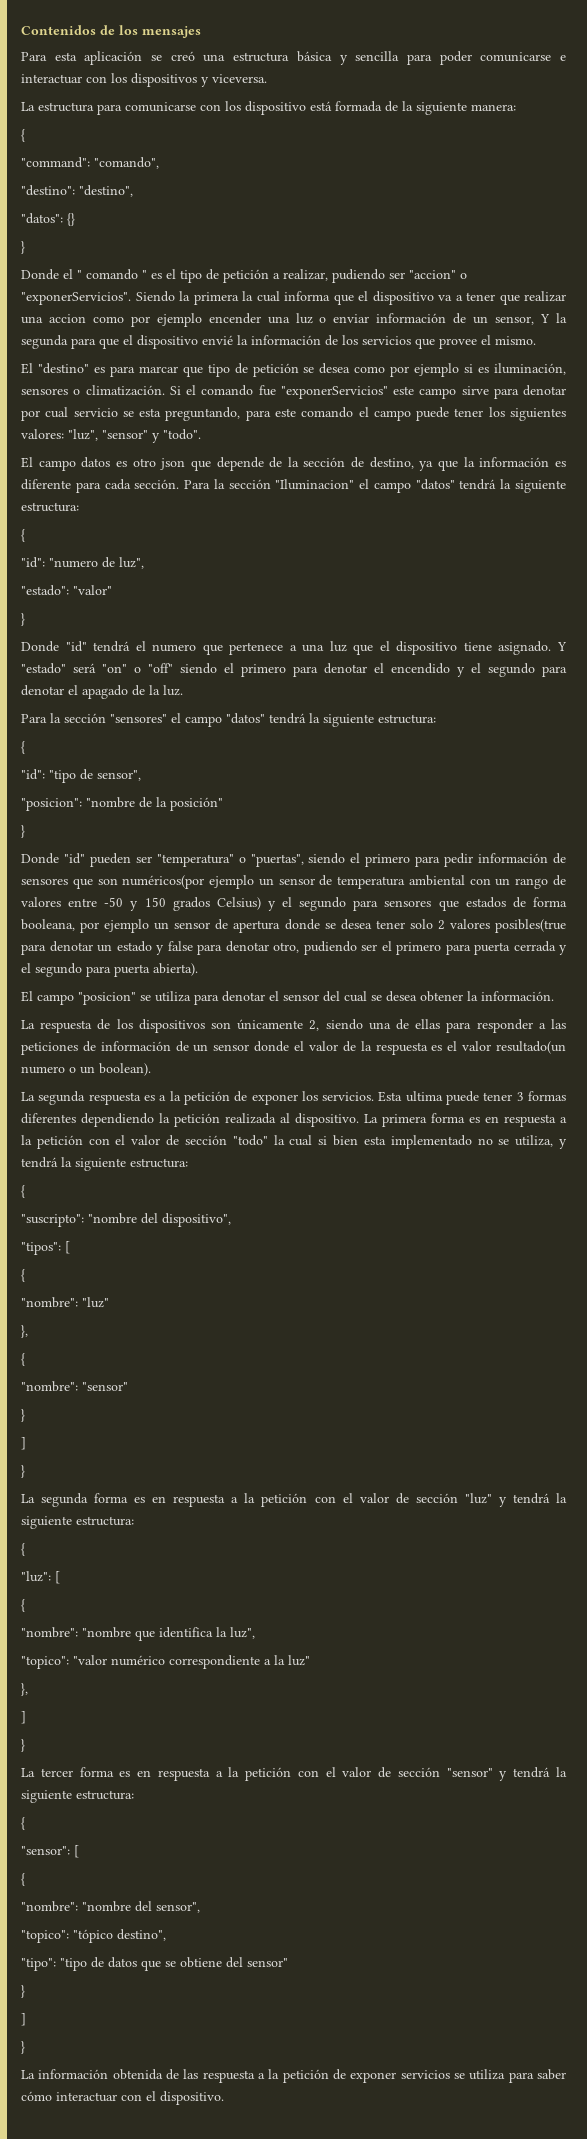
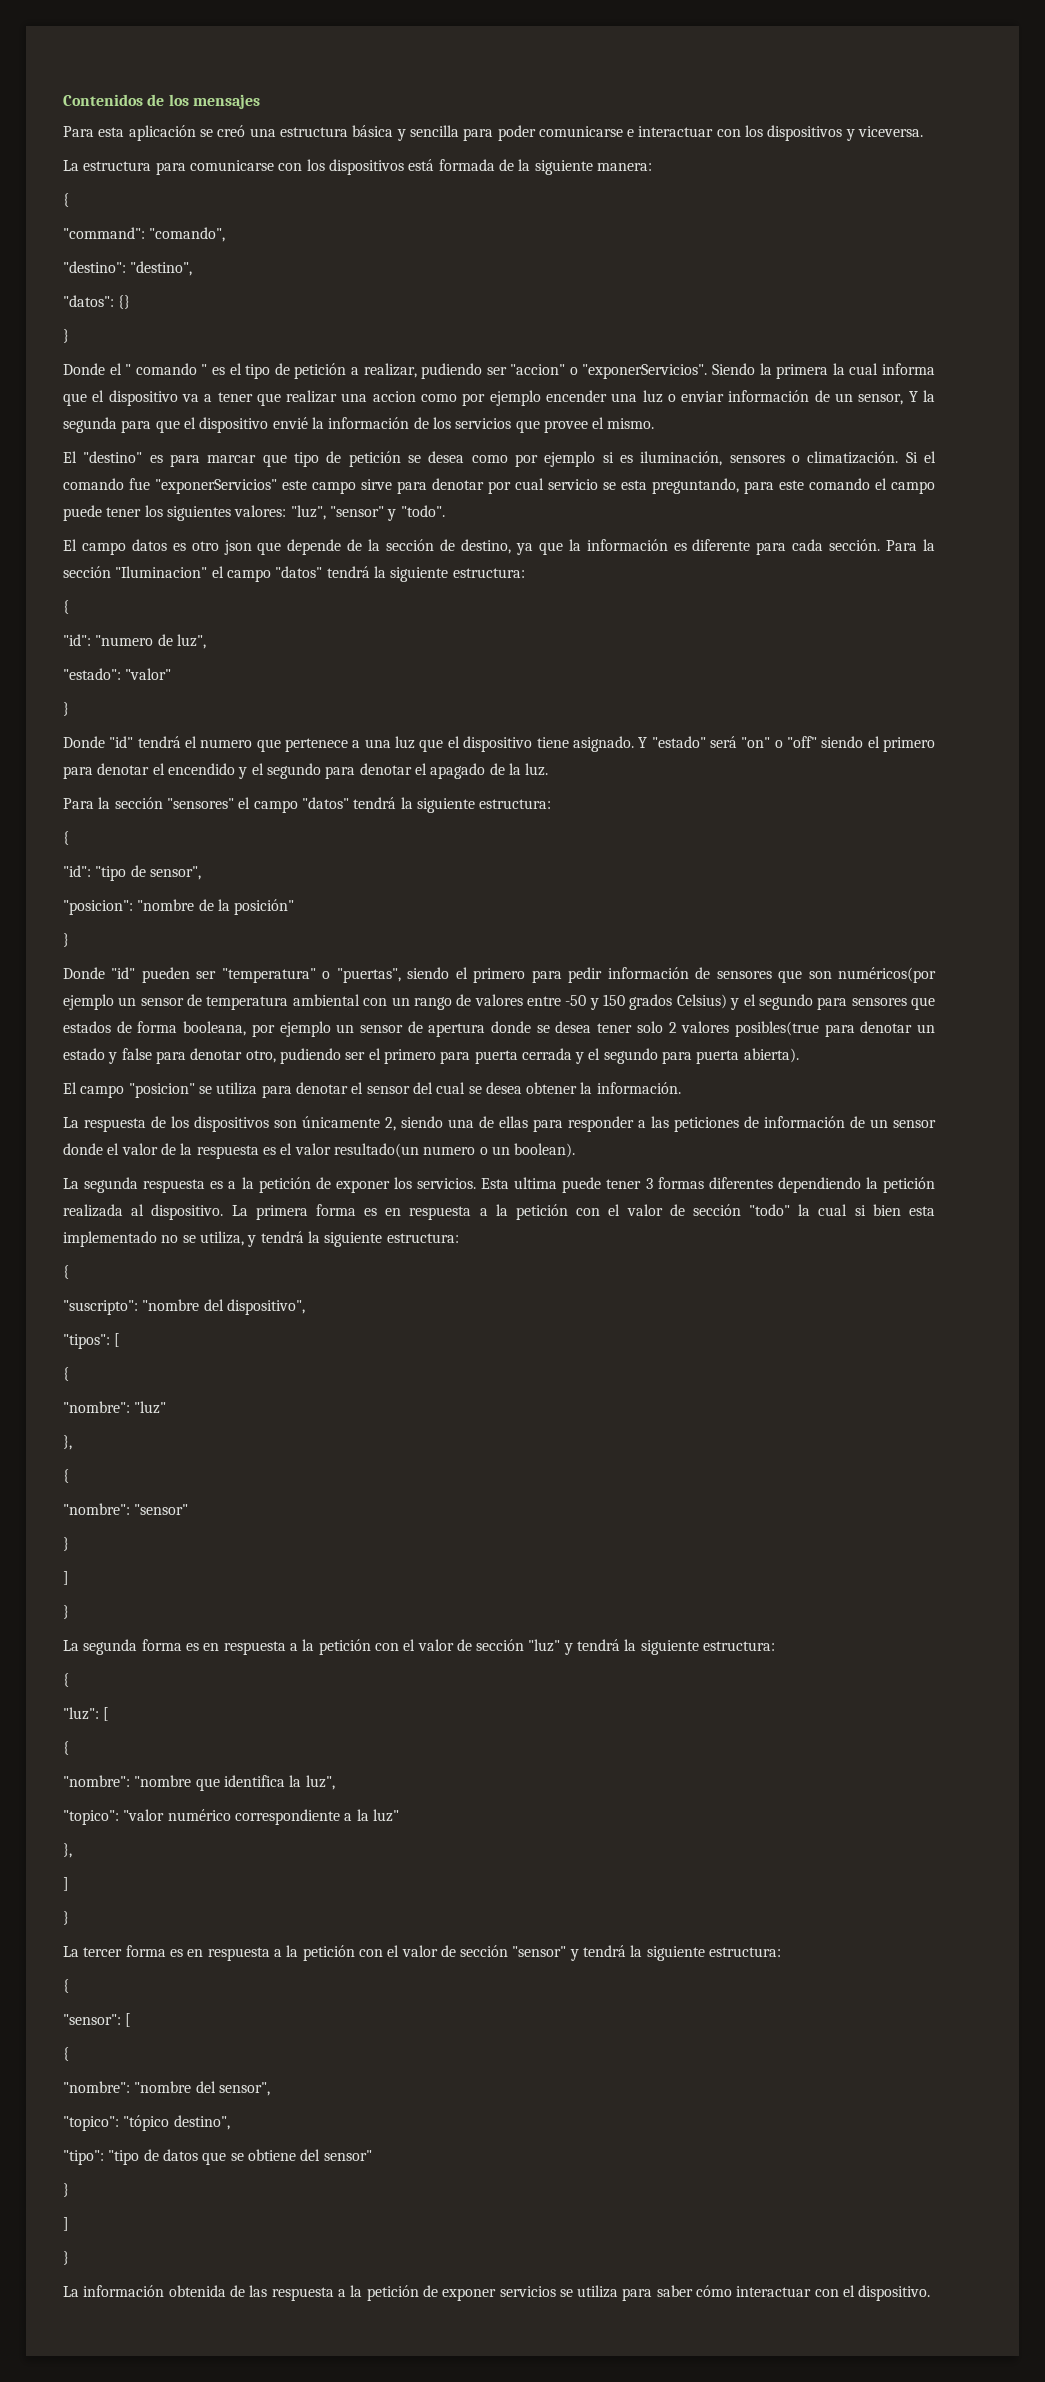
[245,101,306,115] dispositivo -> [328,159,404,175] dispositivos

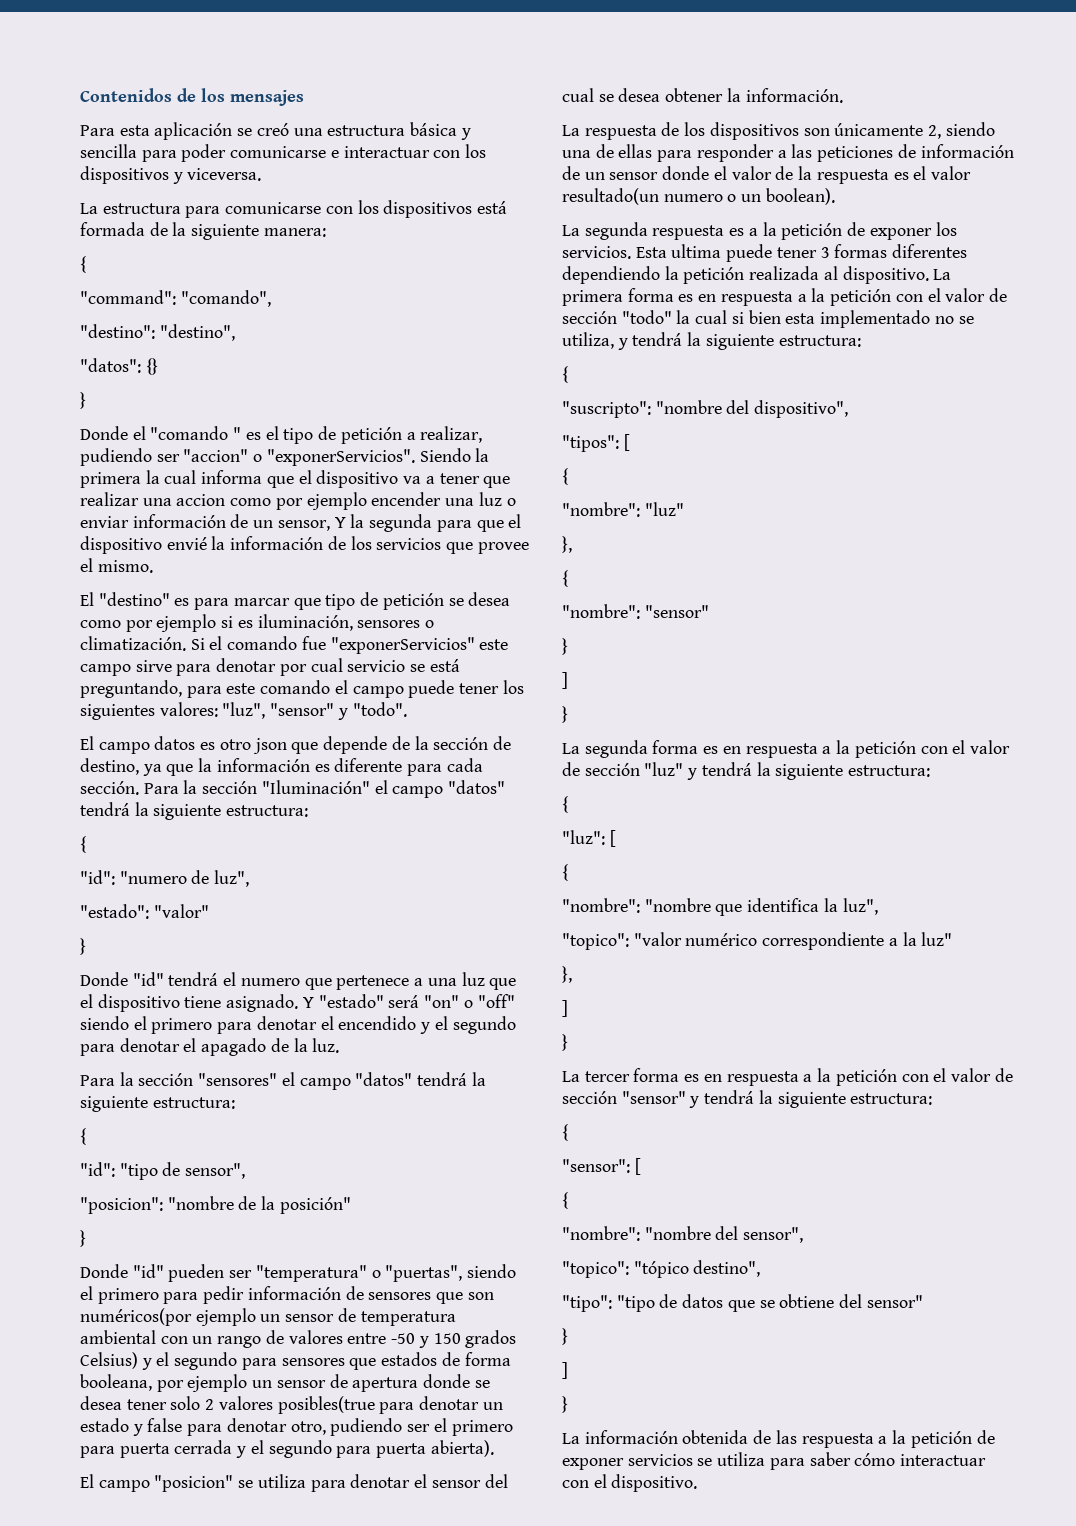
[125,363,197,375] " comando -> [150,426,229,440] "comando
[621,480,647,490] esta -> [429,659,460,672] está
[115,566,208,578] "Iluminacion" -> [261,780,370,794] "Iluminación"

